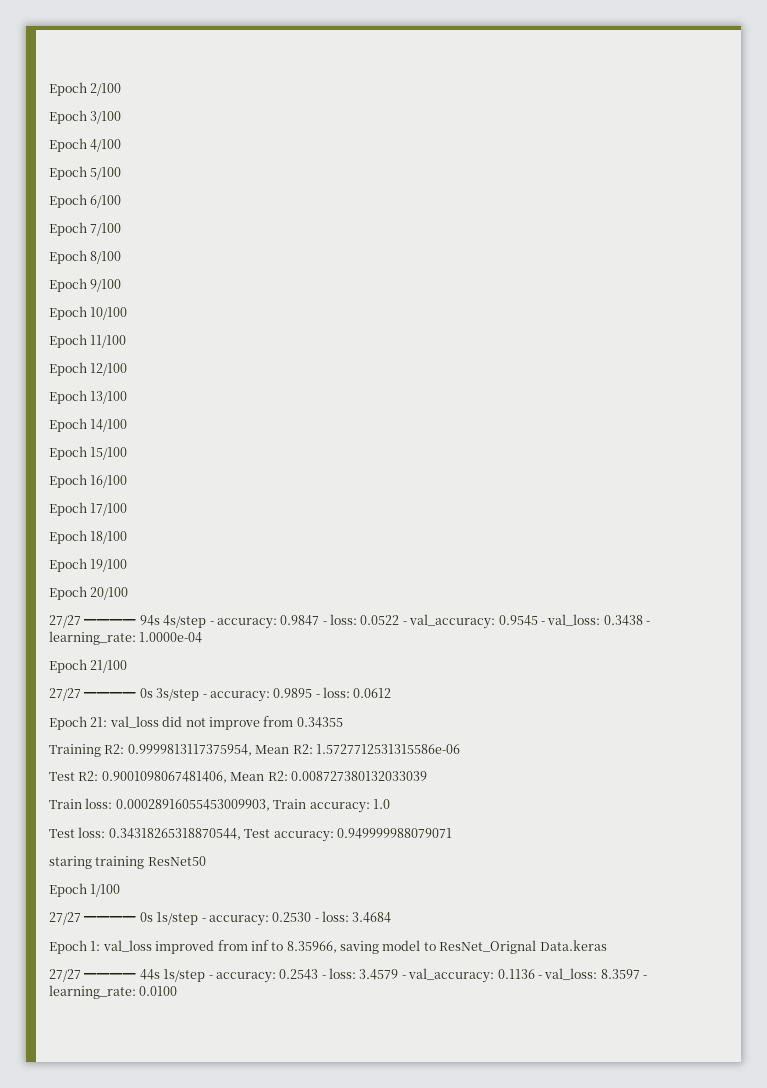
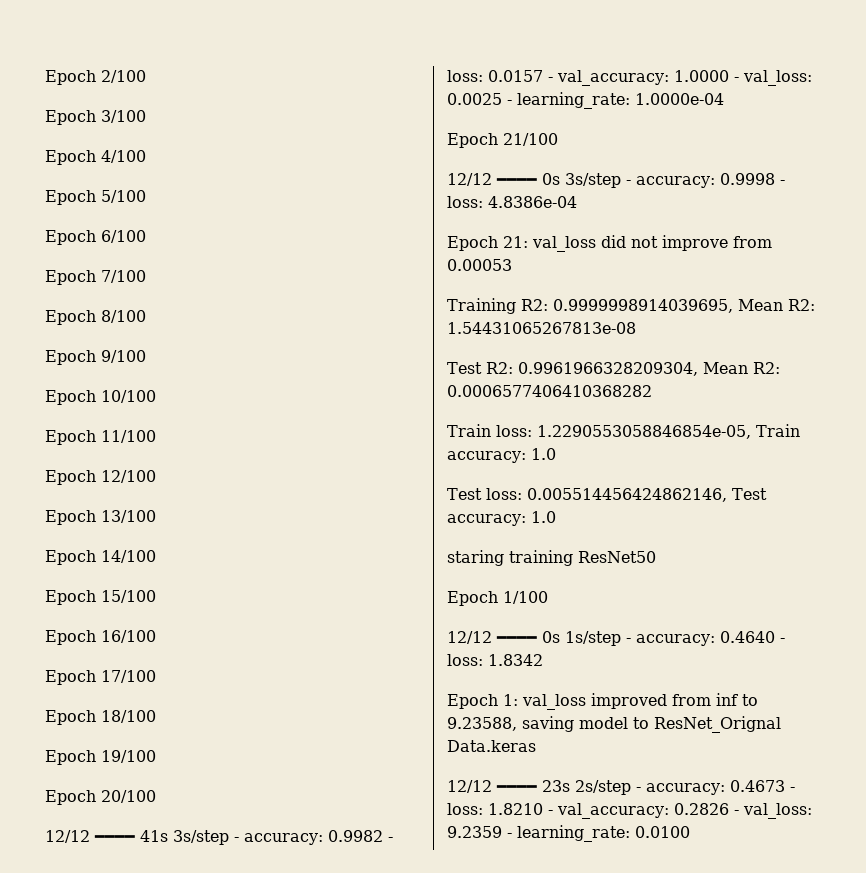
[49,614,643,629] 27/27 ━━━━ 94s 4s/step - accuracy: 0.9847 - loss: 0.0522 - val_accuracy: 0.9545 - val_loss: 0.3438 -> [45,830,393,845] [447,70,812,86] [447,93,502,105] 12/12 ━━━━ 41s 3s/step - accuracy: 0.9982 - loss: 0.0157 - val_accuracy: 1.0000 - val_loss: 0.0025
[49,688,81,701] 27/27 -> [447,173,492,186] 12/12
[273,687,392,698] 0.9895 - loss: 0.0612 -> [720,173,785,185] [447,196,577,208] 0.9998 - loss: 4.8386e-04
[296,717,343,728] 0.34355 -> [447,259,512,271] 0.00053
[127,744,460,756] 0.9999813117375954, Mean R2: 1.5727712531315586e-06 -> [553,299,815,313] [447,322,636,334] 0.9999998914039695, Mean R2: 1.54431065267813e-08
[101,771,427,783] 0.9001098067481406, Mean R2: 0.008727380132033039 -> [517,362,780,376] [447,385,652,397] 0.9961966328209304, Mean R2: 0.0006577406410368282
[115,799,270,811] 0.00028916055453009903, -> [537,425,751,439] 1.2290553058846854e-05,
[108,828,241,840] 0.34318265318870544, -> [526,488,727,502] 0.005514456424862146,
[336,828,452,839] 0.949999988079071 -> [531,511,556,523] 1.0
[49,912,81,925] 27/27 -> [447,631,492,644] 12/12
[272,911,392,923] 0.2530 - loss: 3.4684 -> [720,631,785,643] [447,654,543,666] 0.4640 - loss: 1.8342
[286,941,337,953] 8.35966, -> [447,717,517,731] 9.23588,
[49,968,640,983] 27/27 ━━━━ 44s 1s/step - accuracy: 0.2543 - loss: 3.4579 - val_accuracy: 0.1136 - val_loss: 8.3597 -> [447,780,795,795] [447,803,812,819] [447,826,502,838] 12/12 ━━━━ 23s 2s/step - accuracy: 0.4673 - loss: 1.8210 - val_accuracy: 0.2826 - val_loss: 9.2359

